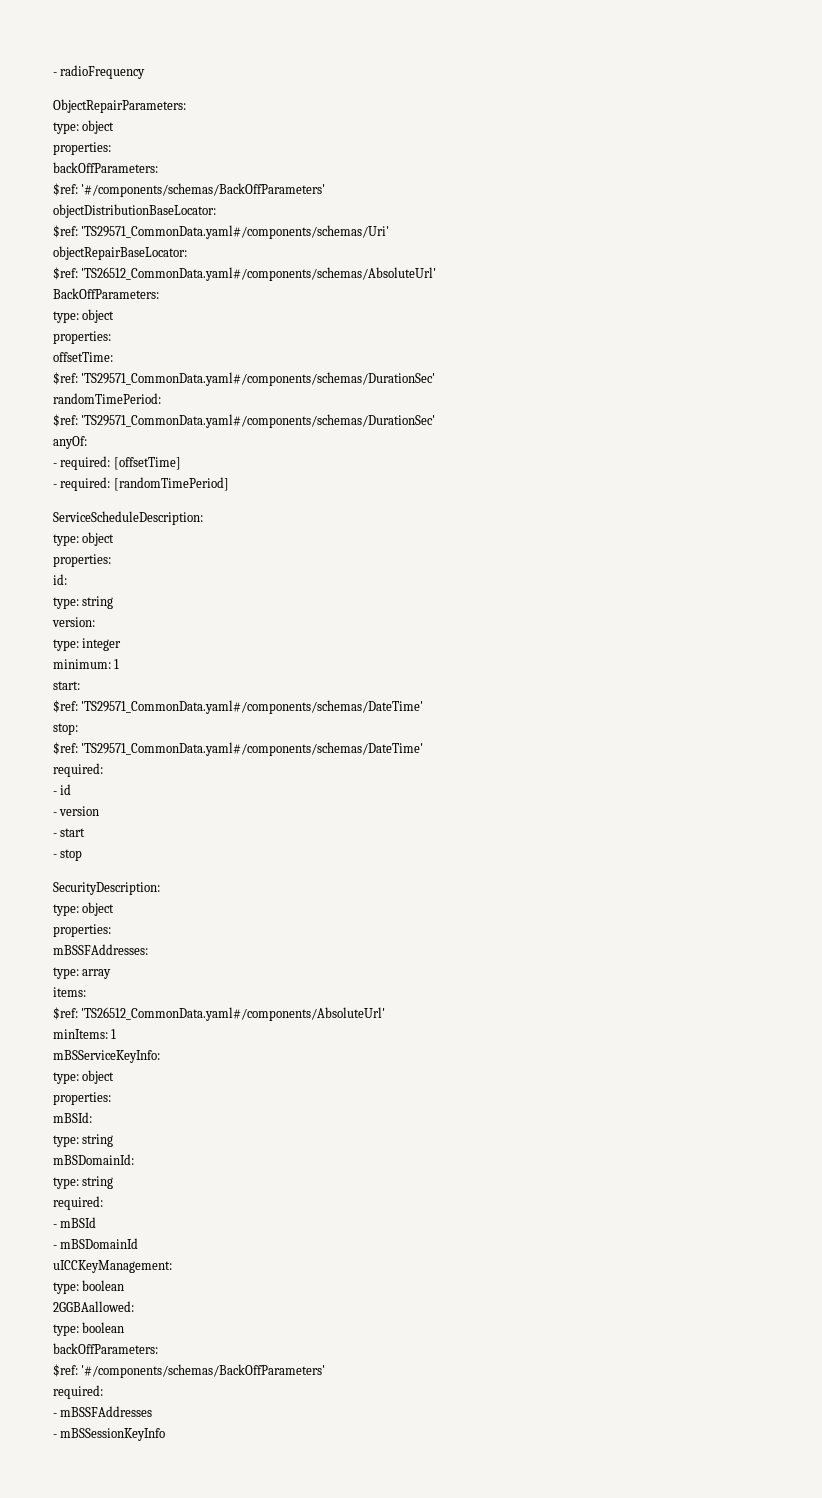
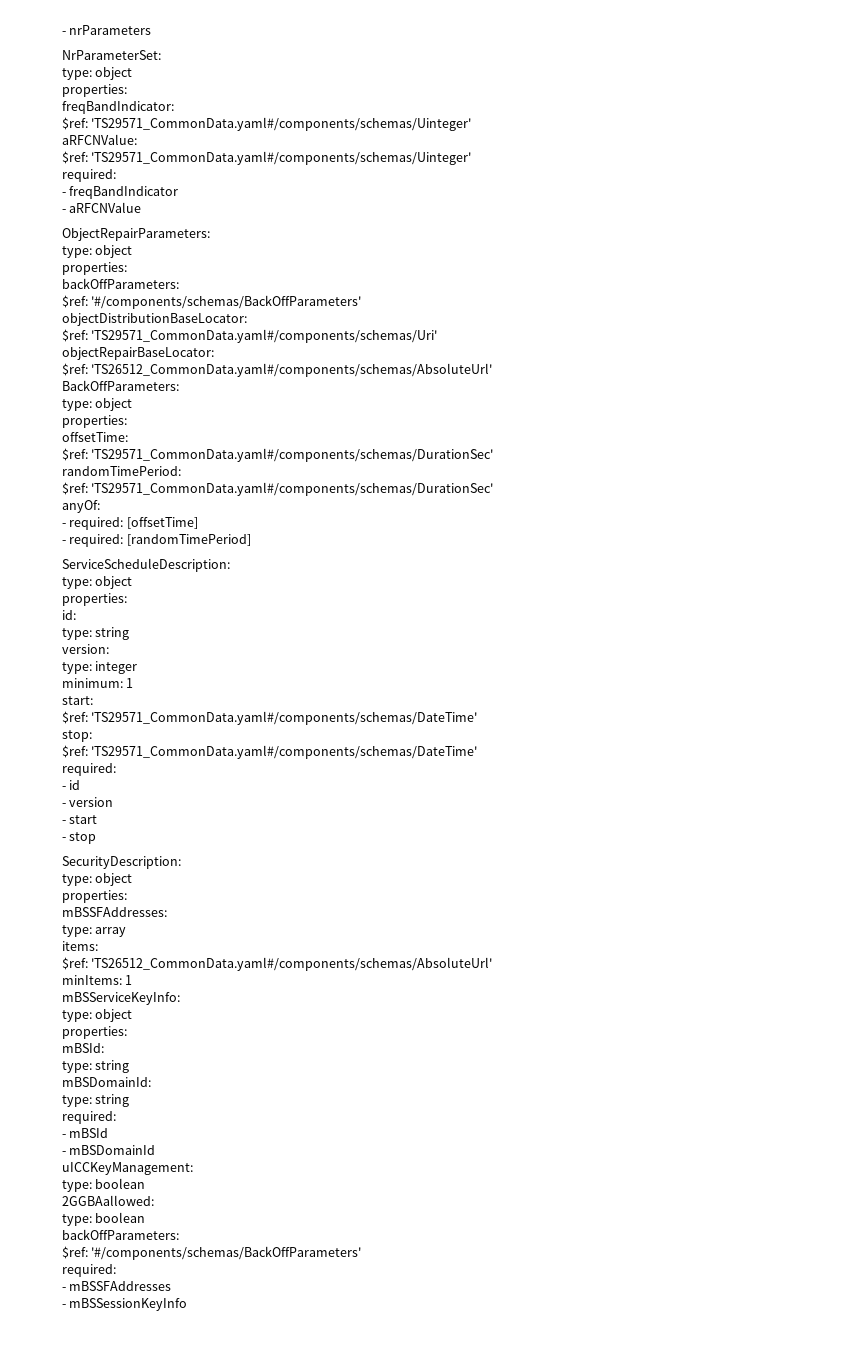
[53,65,146,79] - radioFrequency -> [62,25,152,35] [62,50,161,60] [62,67,133,80] [62,84,127,97] [62,101,174,114] [62,117,472,131] [62,134,137,145] [62,151,472,165] [62,169,116,182] [62,186,179,199] [62,202,142,213] - nrParameters // NrParameterSet: // type: object // properties: // freqBandIndicator: // $ref: 'TS29571_CommonData.yaml#/components/schemas/Uinteger' // aRFCNValue: // $ref: 'TS29571_CommonData.yaml#/components/schemas/Uinteger' // required: // - freqBandIndicator // - aRFCNValue
[81,1007,386,1021] 'TS26512_CommonData.yaml#/components/AbsoluteUrl' -> [91,957,493,971] 'TS26512_CommonData.yaml#/components/schemas/AbsoluteUrl'

